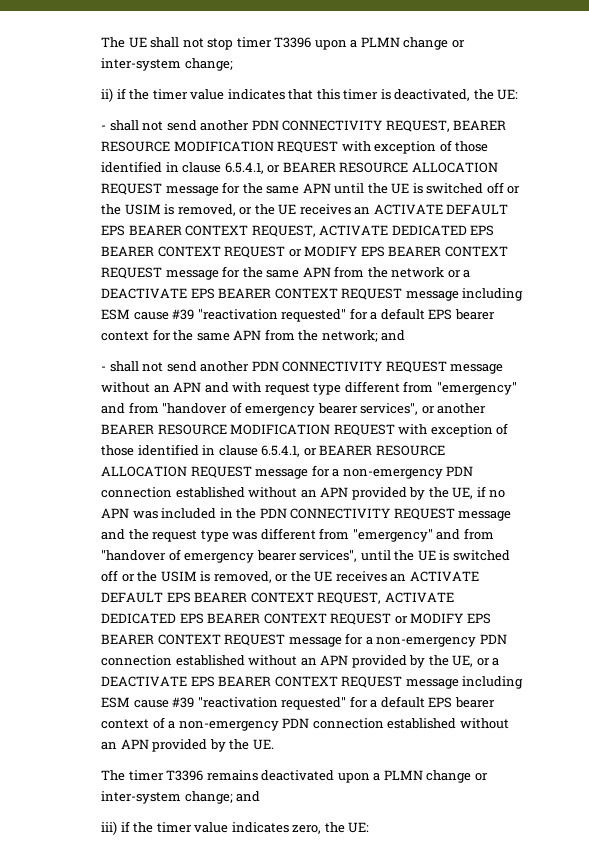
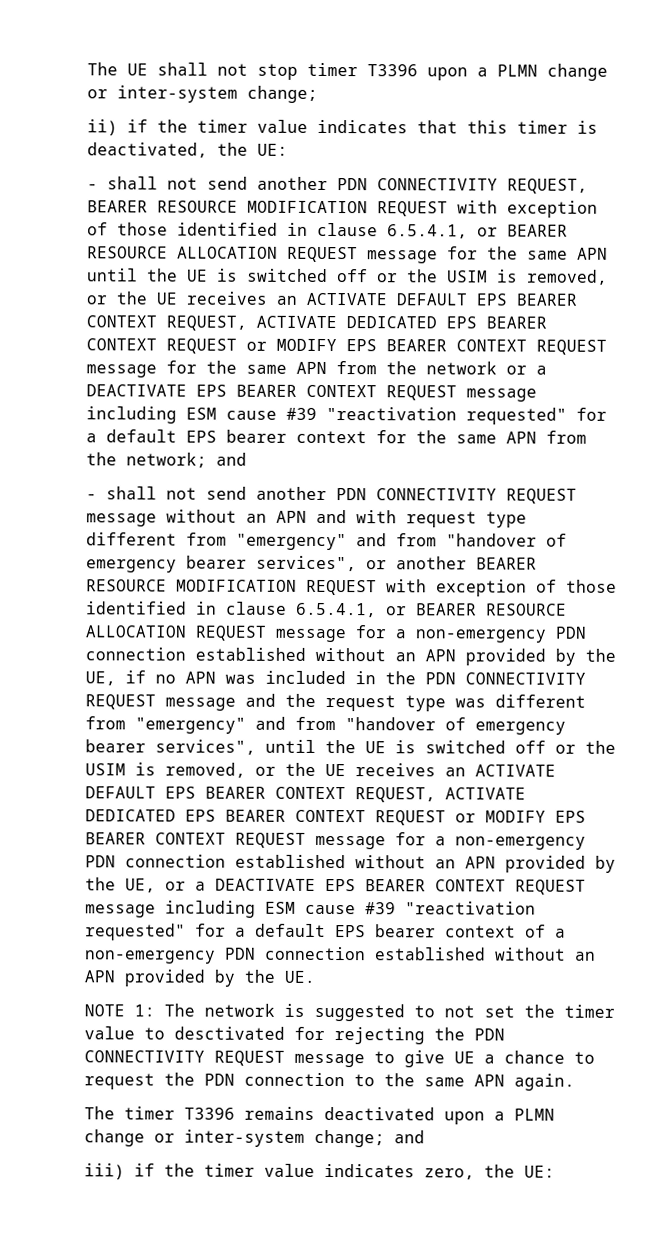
(274, 744) none -> [83,1003,615,1022] [83,1026,505,1045] [83,1050,595,1068] [83,1072,575,1091] // NOTE 1: The network is suggested to not set the timer value to desctivated for rejecting the PDN CONNECTIVITY REQUEST message to give UE a chance to request the PDN connection to the same APN again.

